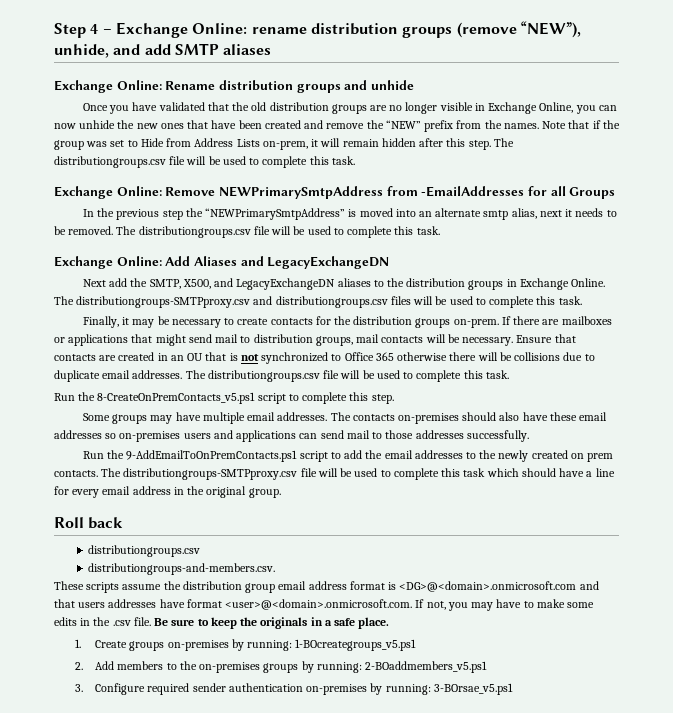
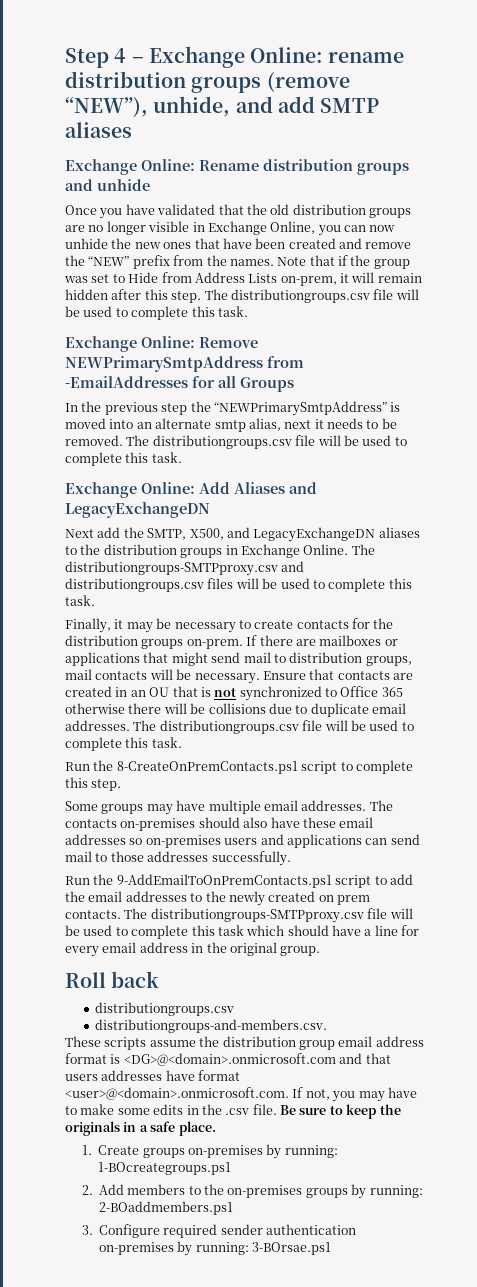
[97,392,256,404] 8-CreateOnPremContacts_v5.ps1 -> [116,761,298,774] 8-CreateOnPremContacts.ps1
[295,639,417,651] 1-BOcreategroups_v5.ps1 -> [98,1162,232,1175] 1-BOcreategroups.ps1
[365,661,488,673] 2-BOaddmembers_v5.ps1 -> [98,1201,233,1215] 2-BOaddmembers.ps1
[433,683,513,695] 3-BOrsae_v5.ps1 -> [252,1242,332,1255] 3-BOrsae.ps1

